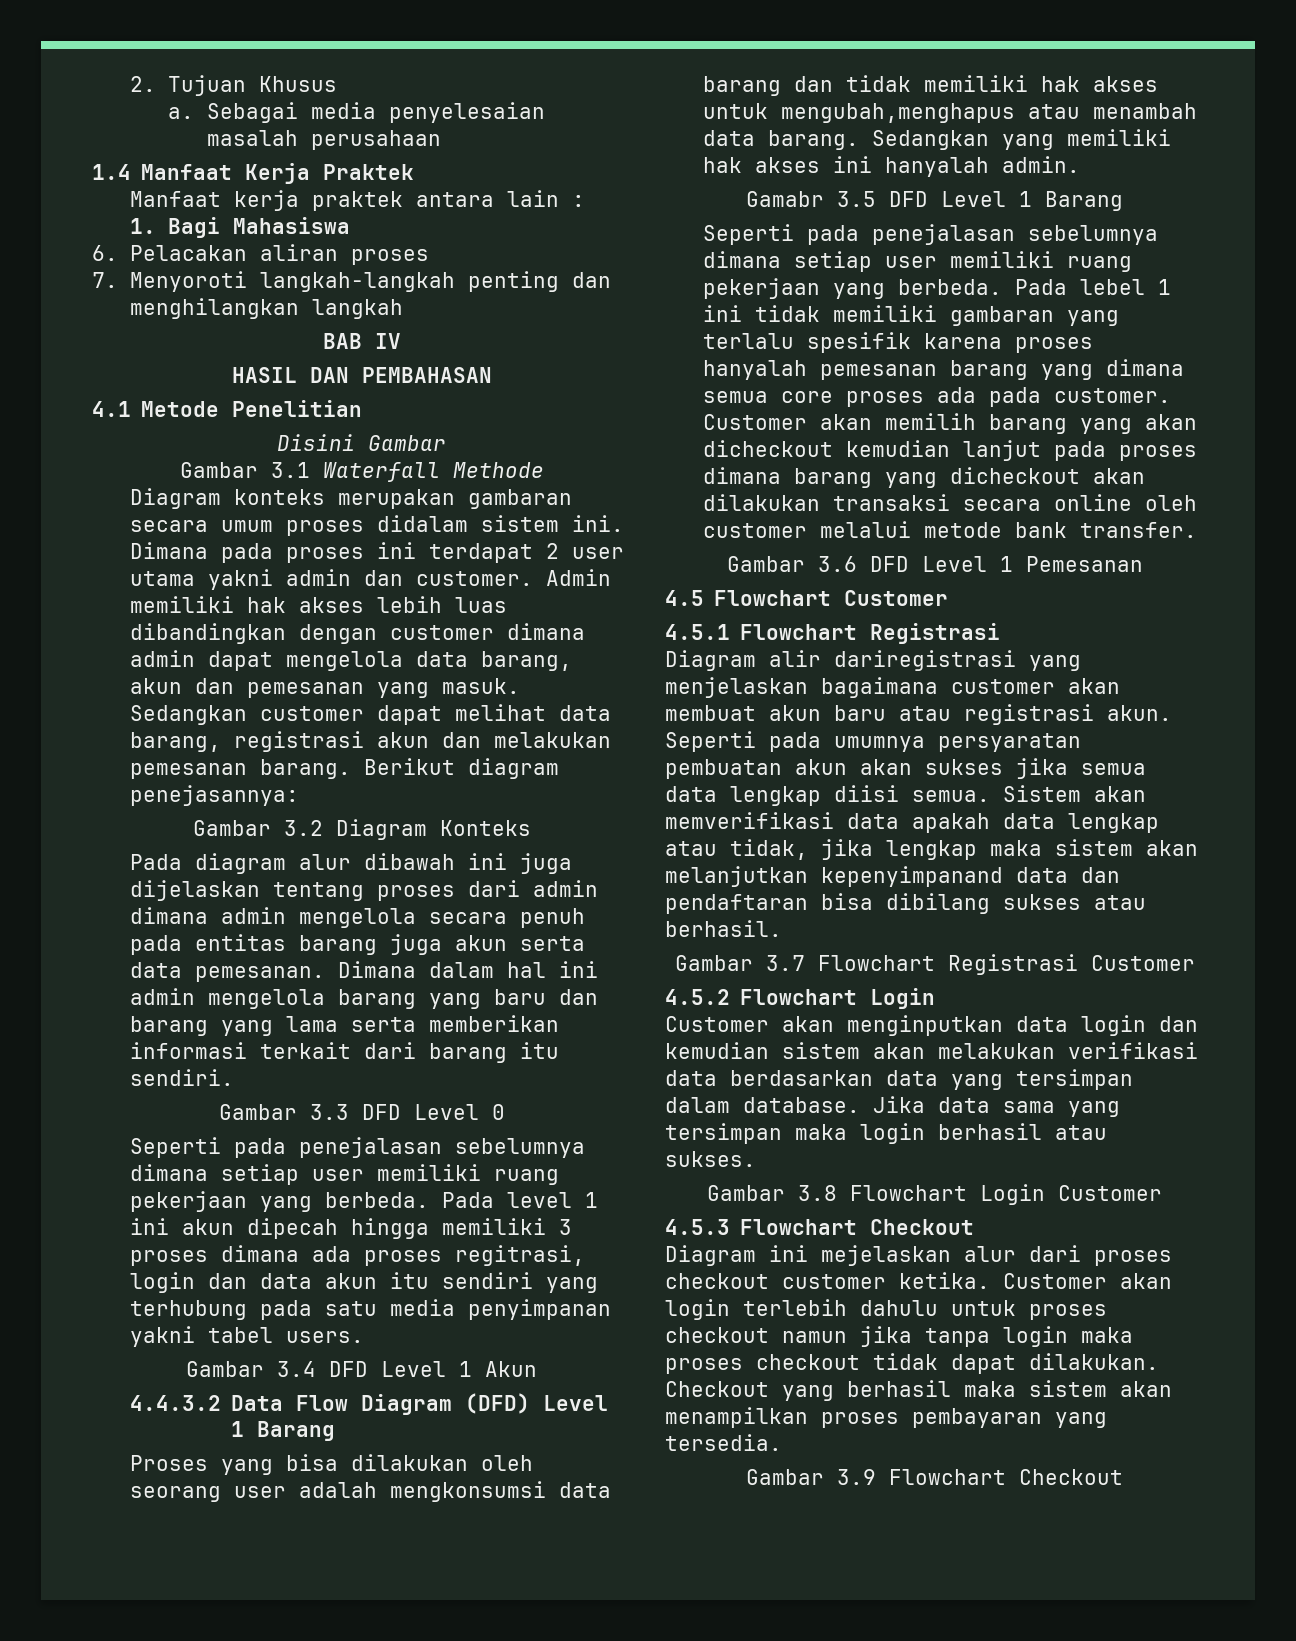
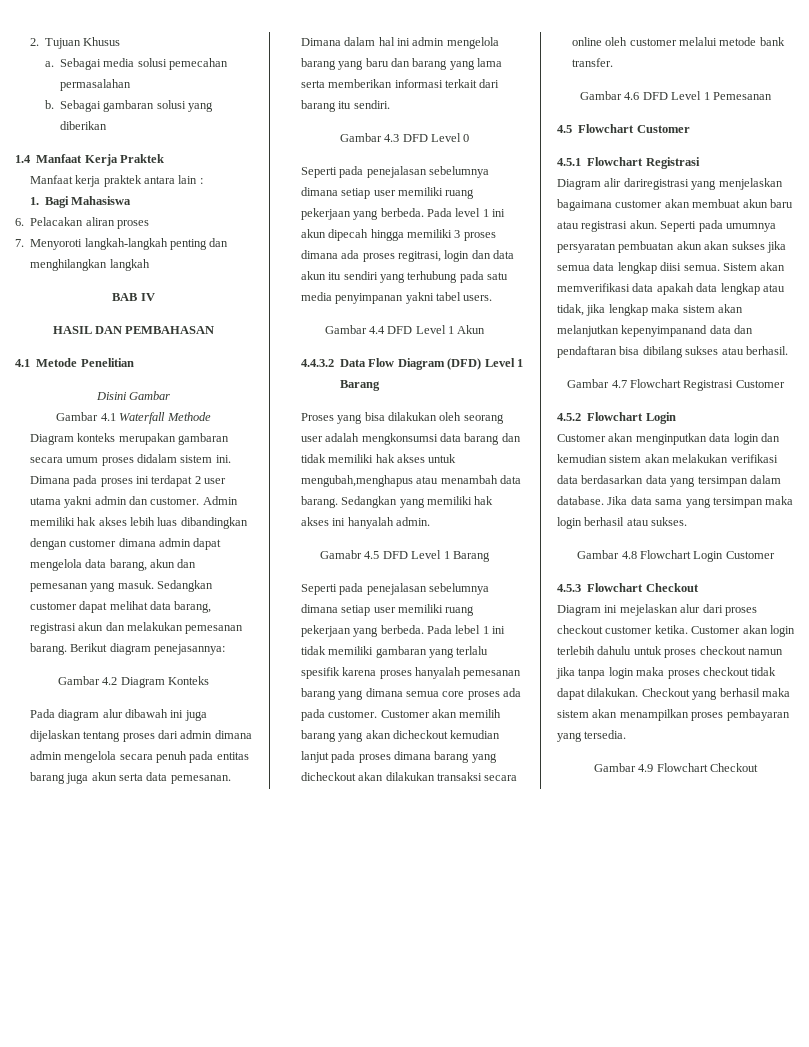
[388,102,545,123] [206,130,441,150] penyelesaian masalah perusahaan -> [137,58,228,70] [59,79,131,91] [44,100,213,112] [59,121,107,130] solusi pemecahan permasalahan // b. Sebagai gambaran solusi yang diberikan
[270,462,310,478] 3.1 -> [100,413,116,421] 4.1
[283,820,323,836] 3.2 -> [102,677,118,685] 4.2
[309,1104,349,1120] 3.3 -> [384,134,400,142] 4.3
[277,1361,316,1377] 3.4 -> [368,326,385,334] 4.4
[837,191,876,207] 3.5 -> [364,551,380,559] 4.5
[817,556,857,572] 3.6 -> [624,92,640,100] 4.6
[765,955,805,971] 3.7 -> [611,380,627,388] 4.7
[798,1185,837,1201] 3.8 -> [621,551,637,559] 4.8
[837,1469,876,1485] 3.9 -> [638,764,654,772] 4.9

